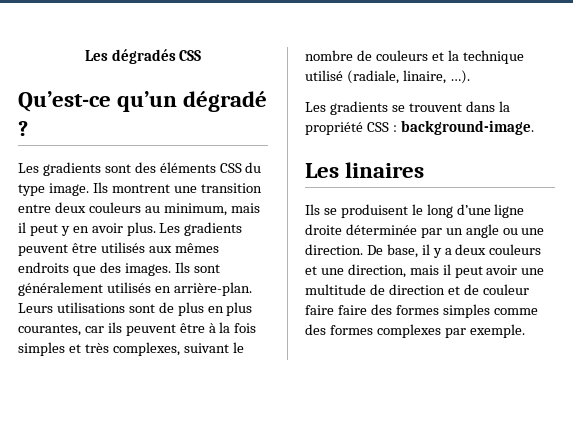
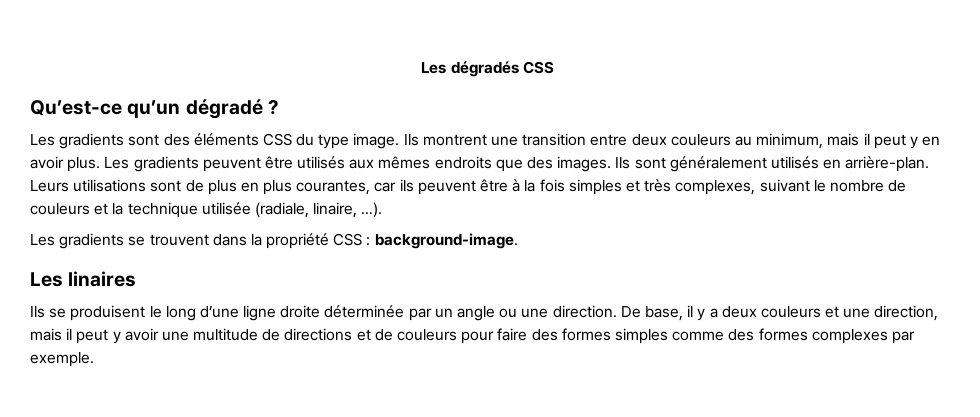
[305,70,343,81] utilisé -> [201,202,251,215] utilisée
(483, 272) none -> [112,331,121,344] y
[388,284,445,295] direction -> [284,328,353,341] directions
[482,284,529,295] [305,305,334,315] couleur faire -> [397,329,495,344] couleurs pour

